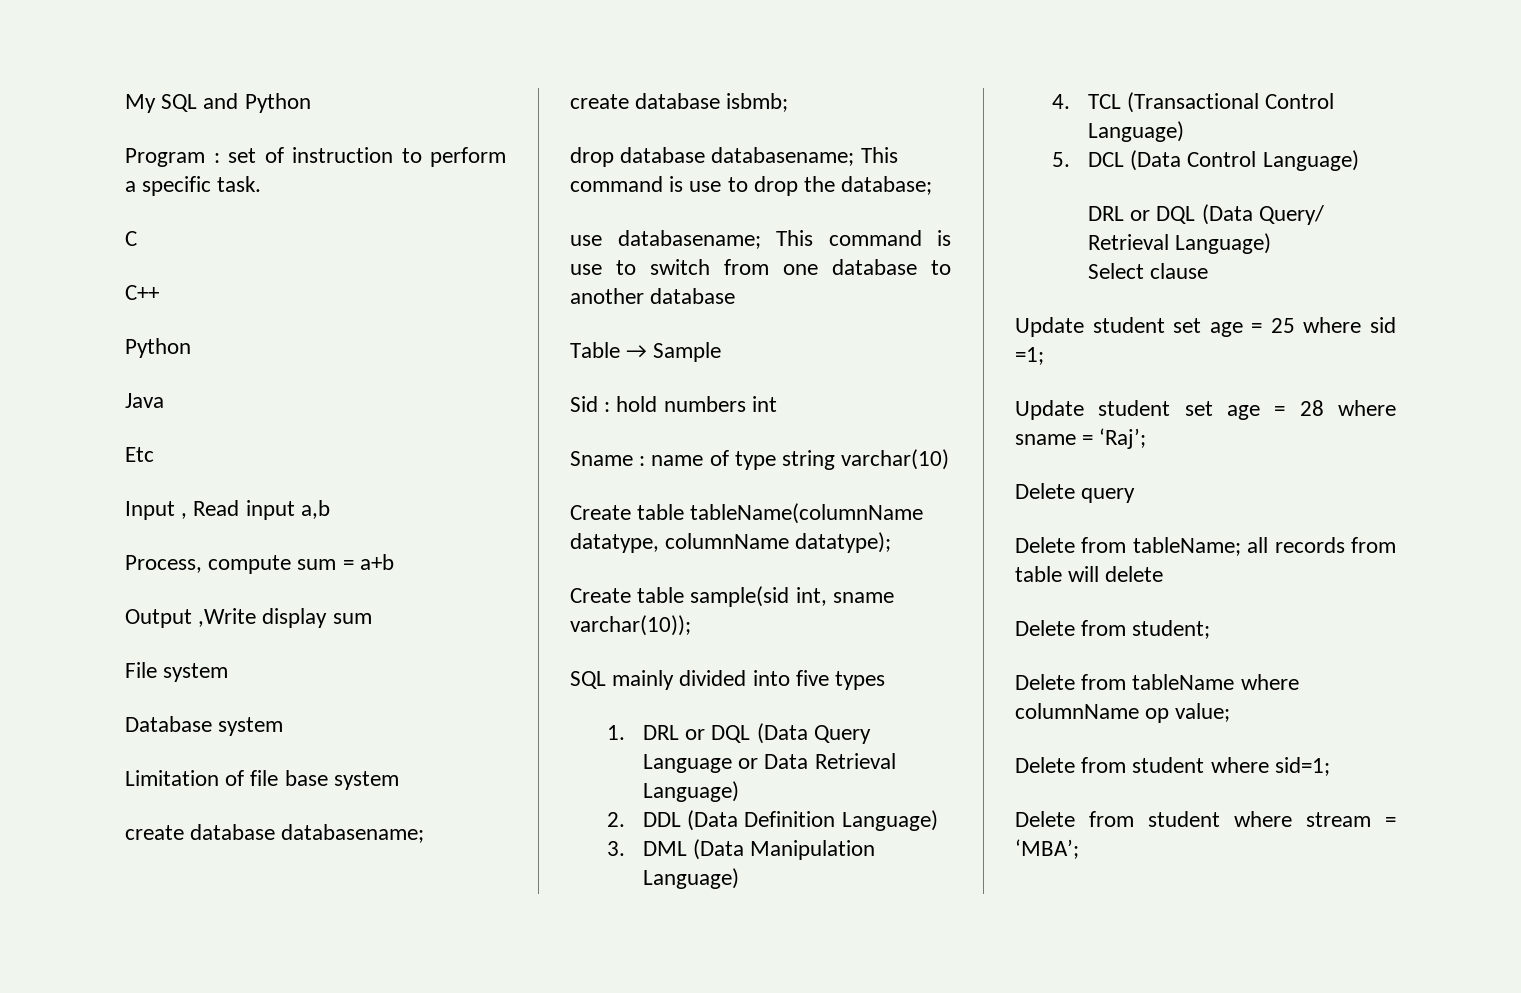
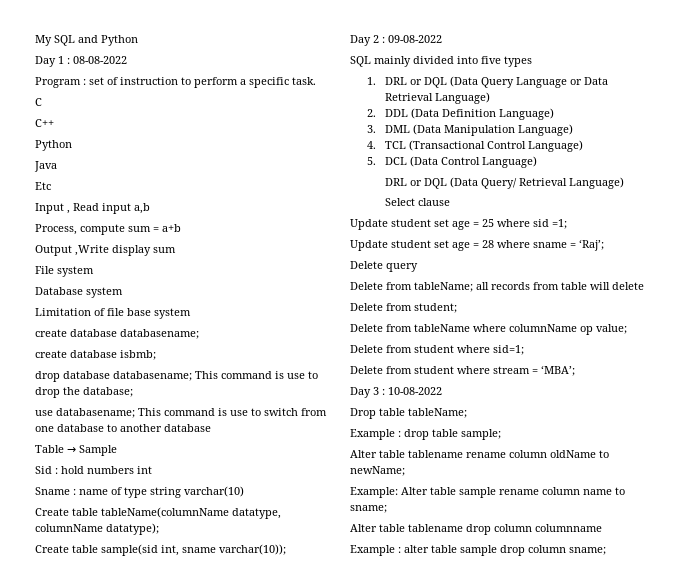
(311, 103) none -> [35,56,127,67] // Day 1 : 08-08-2022
(691, 625) none -> [350,35,442,46] // Day 2 : 09-08-2022
(1079, 849) none -> [350,387,442,398] [350,408,467,419] [350,429,501,440] [350,450,609,458] [350,466,405,476] [350,487,625,498] [350,505,387,513] [350,524,602,535] [350,545,606,556] // Day 3 : 10-08-2022 // Drop table tableName; // Example : drop table sample; // Alter table tablename rename column oldName to newName; // Example: Alter table sample rename column name to sname; // Alter table tablename drop column columnname // Example : alter table sample drop column sname;

